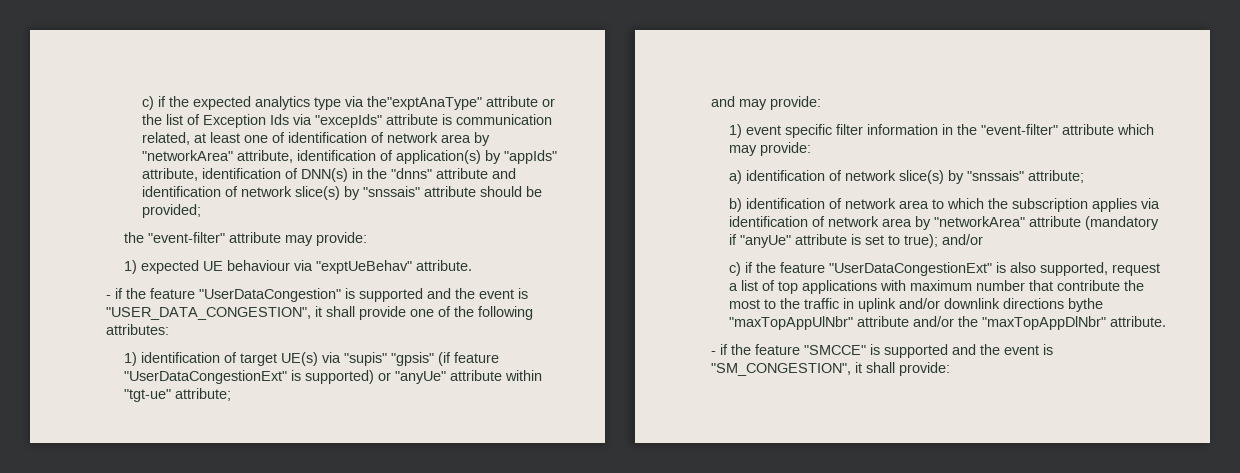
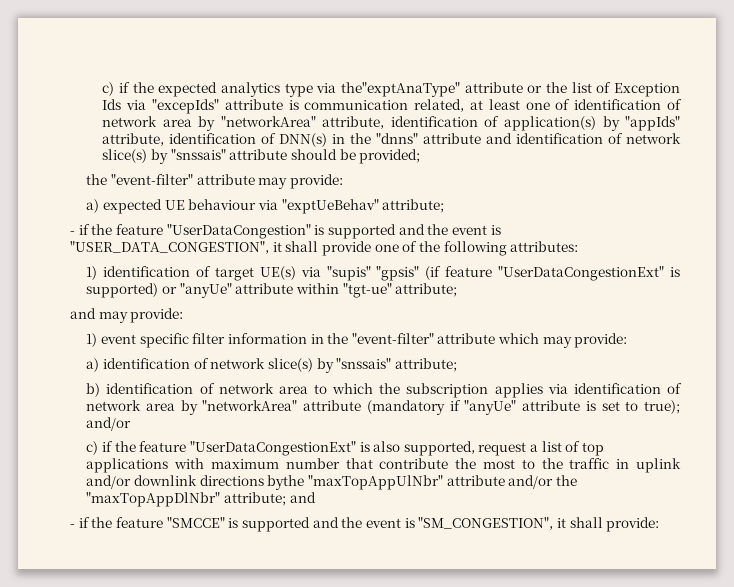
[124,260,138,274] 1) -> [86,199,100,213] a)
[416,260,473,271] attribute. -> [382,199,445,213] attribute;
[1110,316,1167,327] attribute. -> [223,492,316,506] attribute; and

